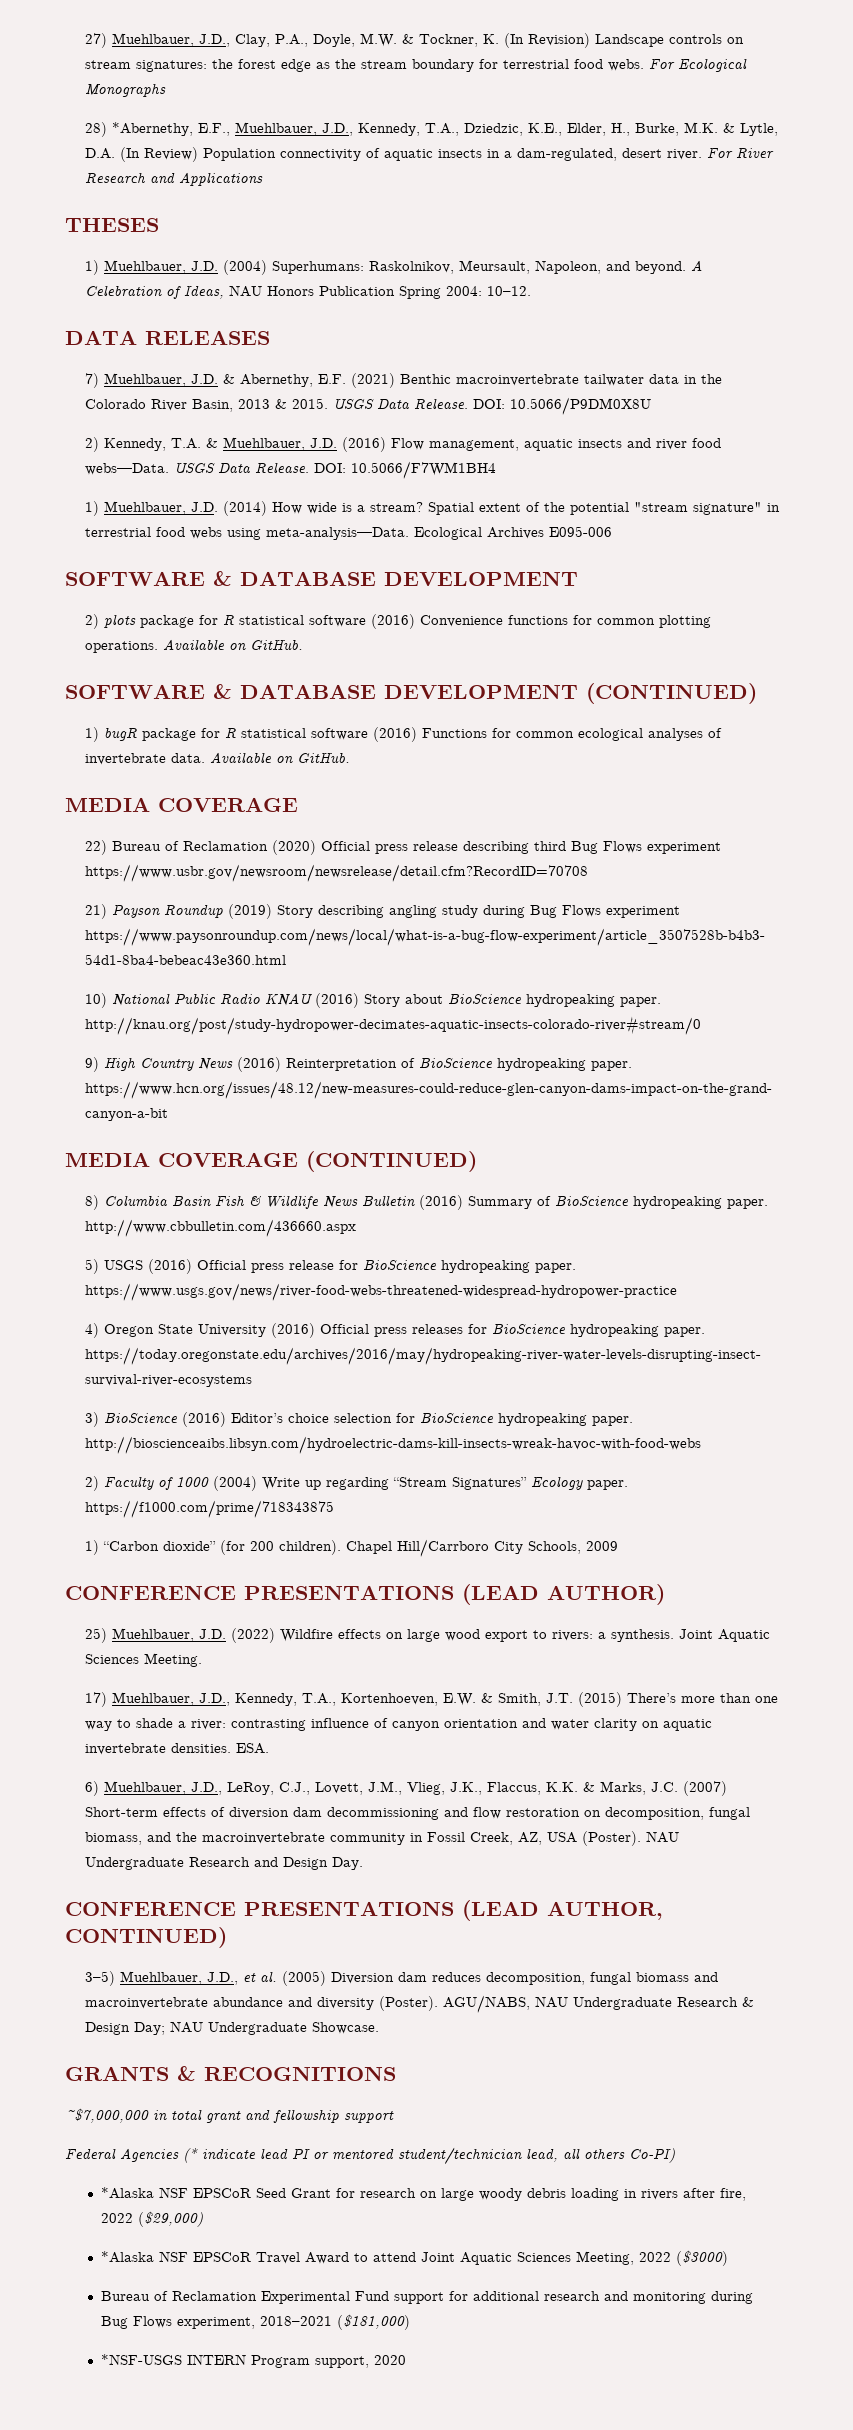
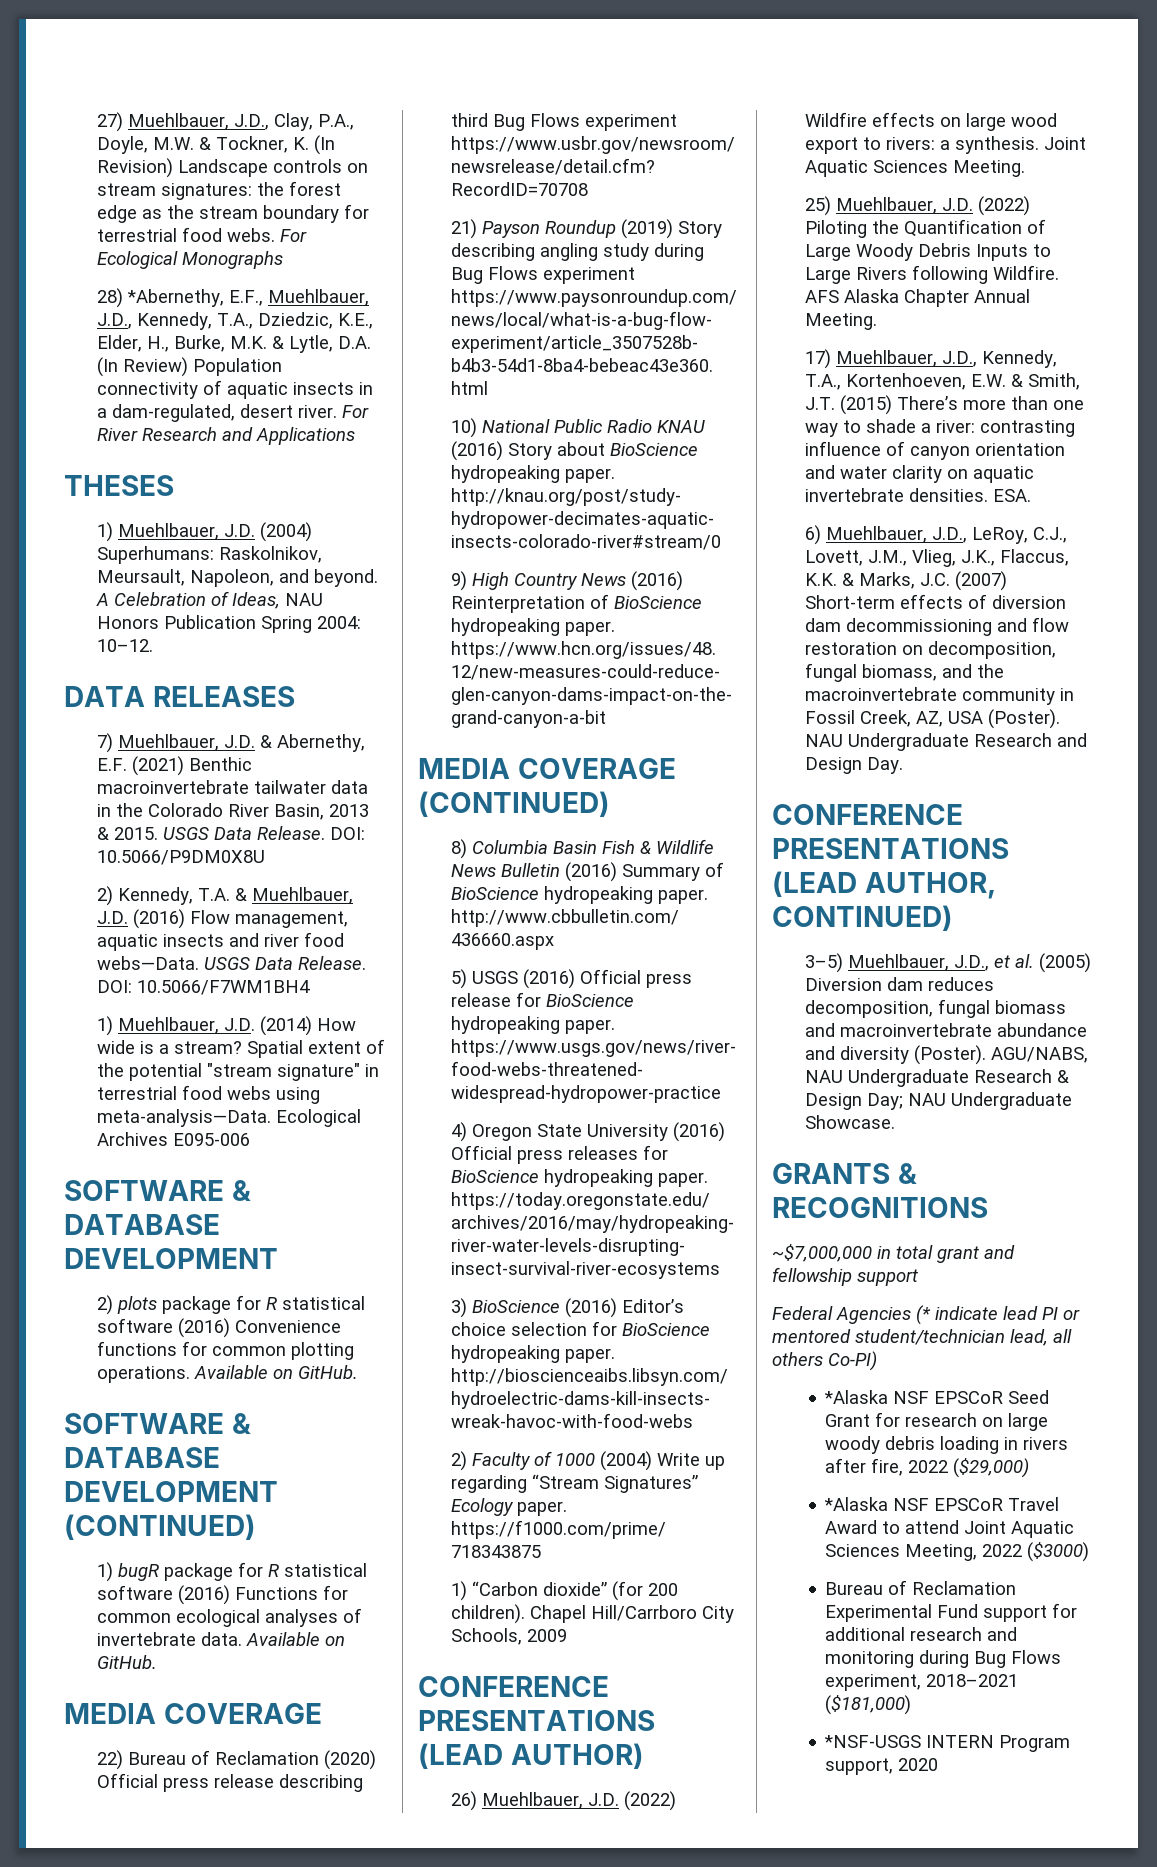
[84,1628,107,1643] 25) -> [450,1791,477,1811] 26)
(202, 1660) none -> [804,196,1030,216] [804,219,1046,238] [804,243,1051,261] [804,265,1059,284] [804,289,1030,307] [804,313,877,330] // 25) Muehlbauer, J.D. (2022) Piloting the Quantification of Large Woody Debris Inputs to Large Rivers following Wildfire. AFS Alaska Chapter Annual Meeting.

